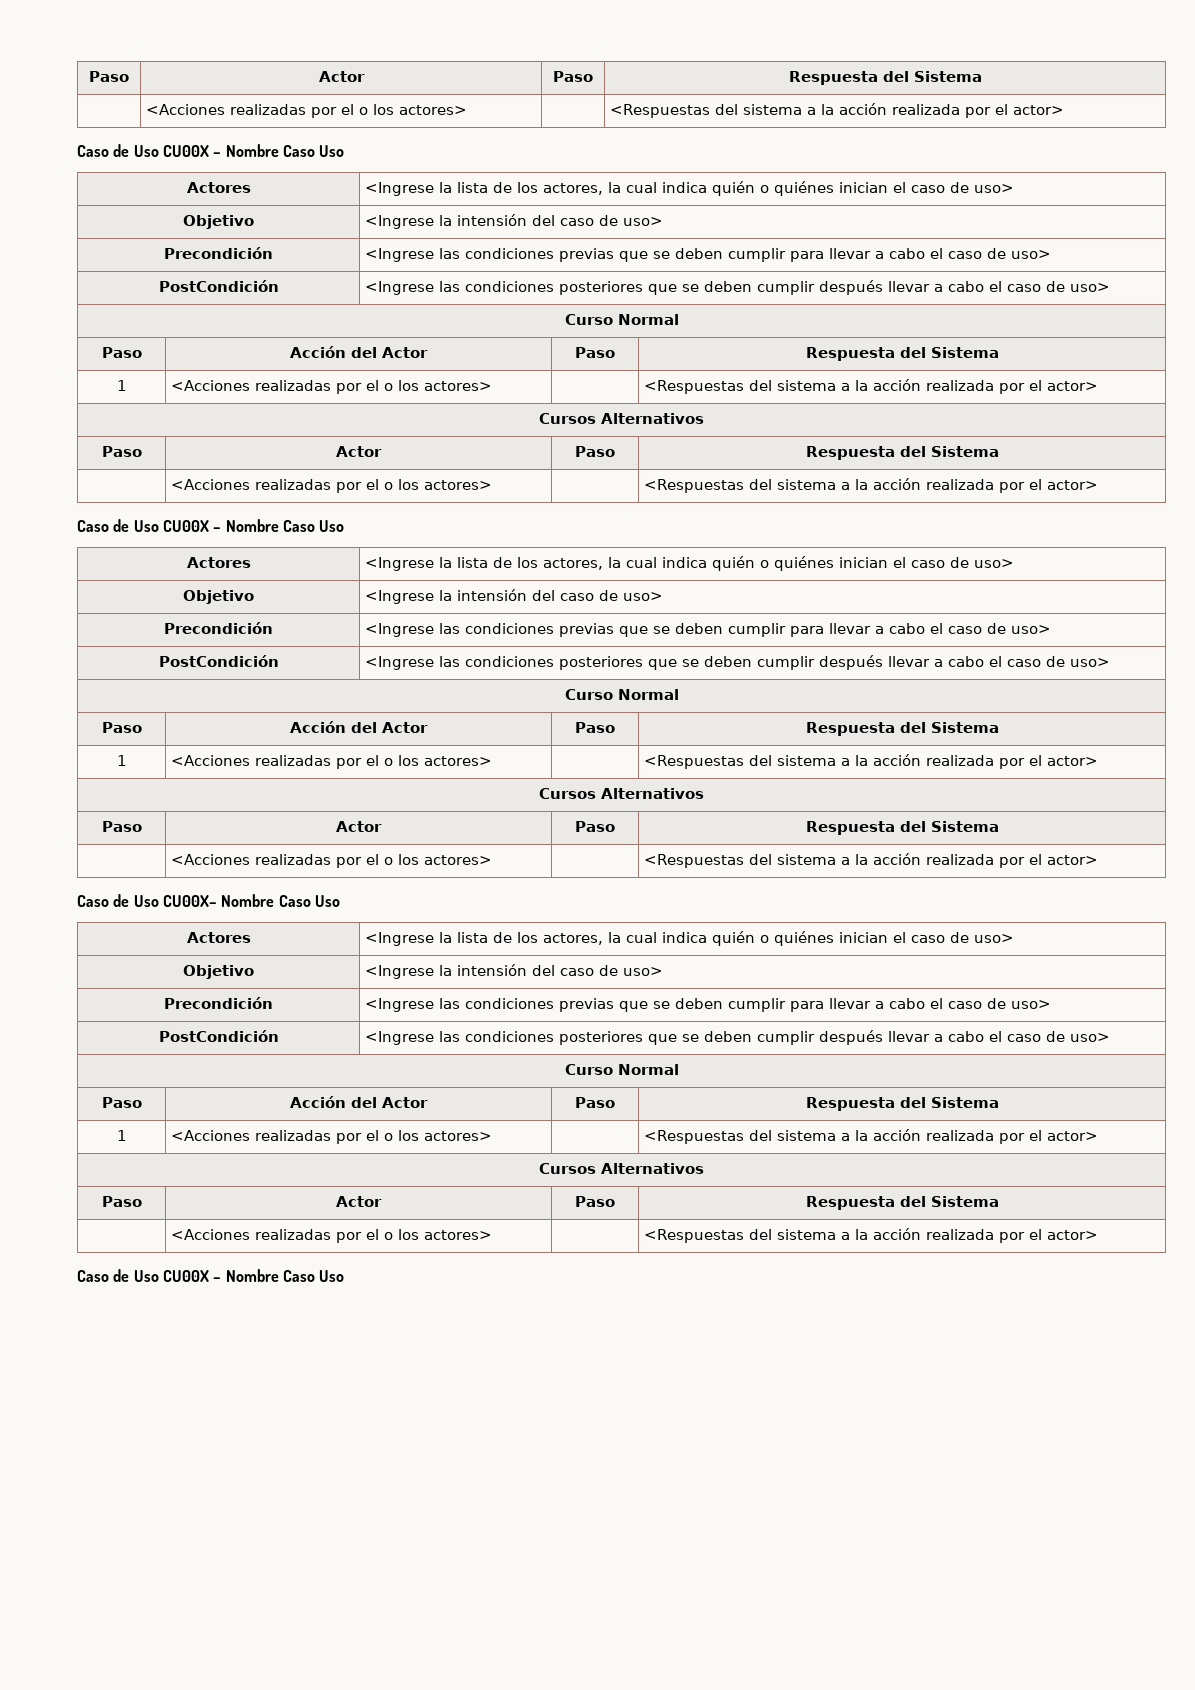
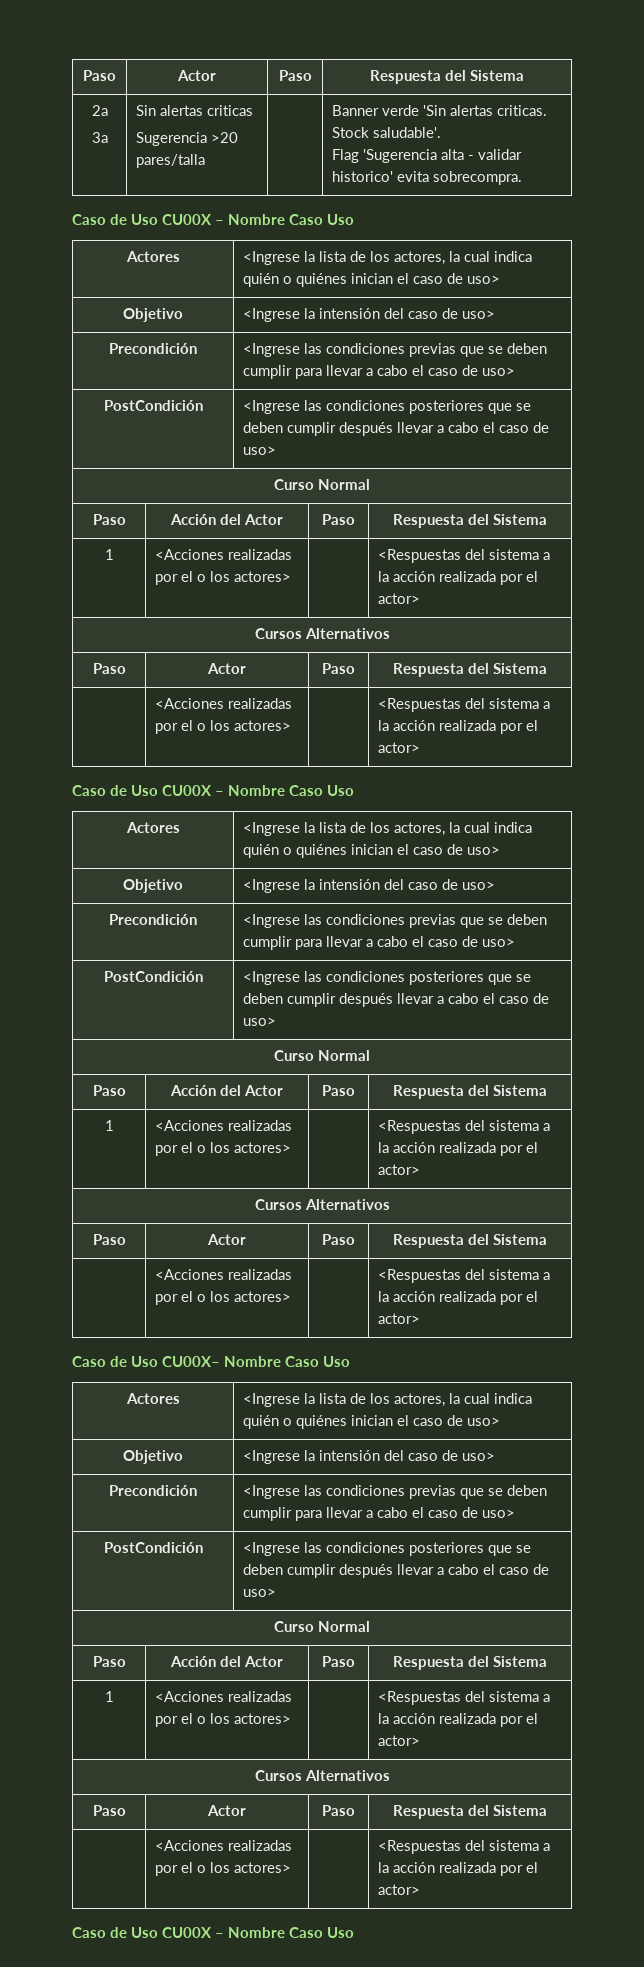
[89,71,129,82] [318,71,365,82] [553,71,593,82] [788,71,982,85] [146,104,468,118] [610,103,1065,118] Paso | Actor | Paso | Respuesta del Sistema // | <Acciones realizadas por el o los actores> | | <Respuestas del sistema a la acción realizada por el actor> -> [83,70,116,81] [177,70,216,81] [278,70,312,81] [370,70,524,84] [91,105,108,116] [91,132,108,143] [136,105,254,116] [136,132,239,146] [136,154,206,168] [332,105,548,116] [332,127,442,138] [332,149,523,163] [332,171,523,185] Paso | Actor | Paso | Respuesta del Sistema // 2a // 3a | Sin alertas criticas // Sugerencia >20 pares/talla | | Banner verde 'Sin alertas criticas. Stock saludable'. // Flag 'Sugerencia alta - validar historico' evita sobrecompra.

